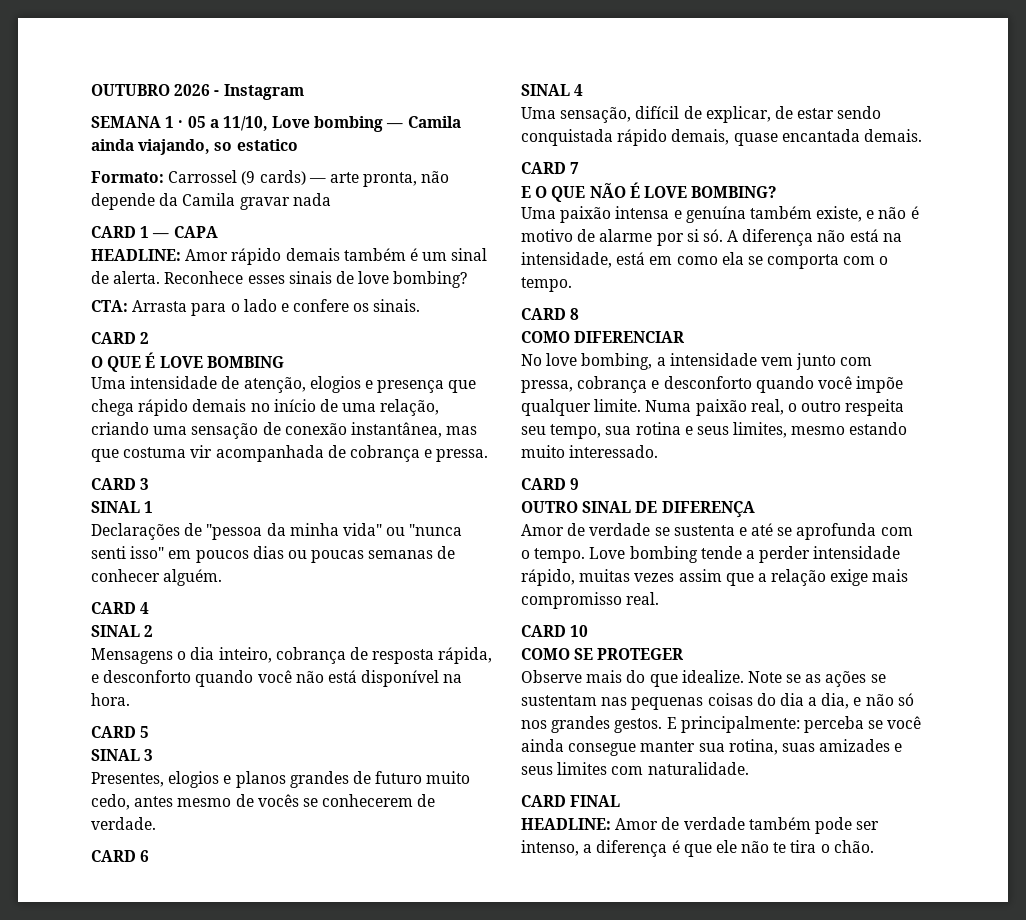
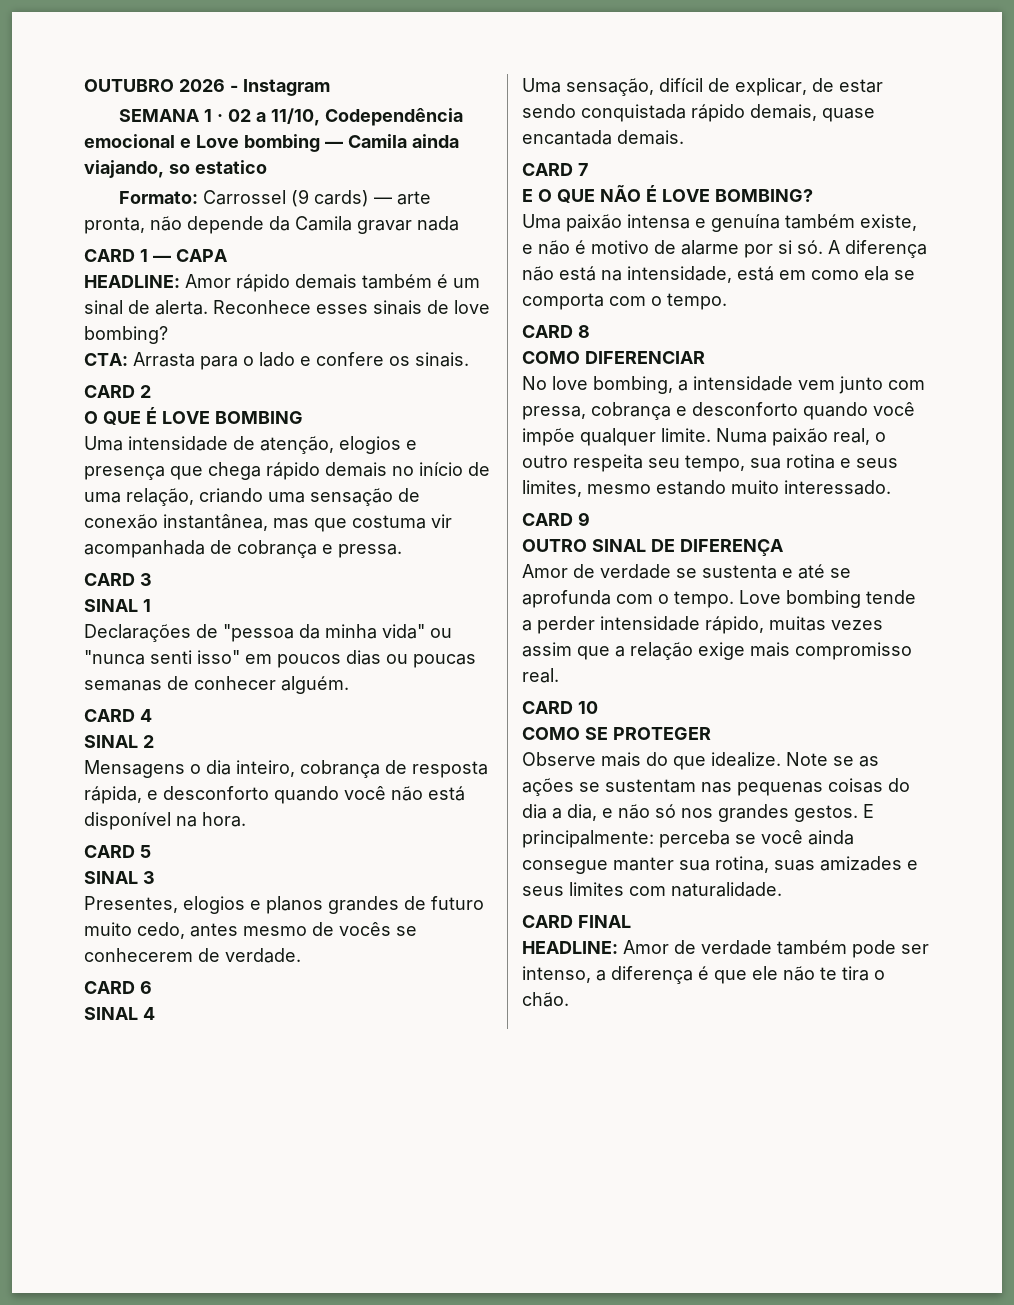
[187,116,206,128] 05 -> [228,109,252,122] 02
(268, 123) none -> [325,108,464,126] [84,134,191,148] Codependência emocional e

